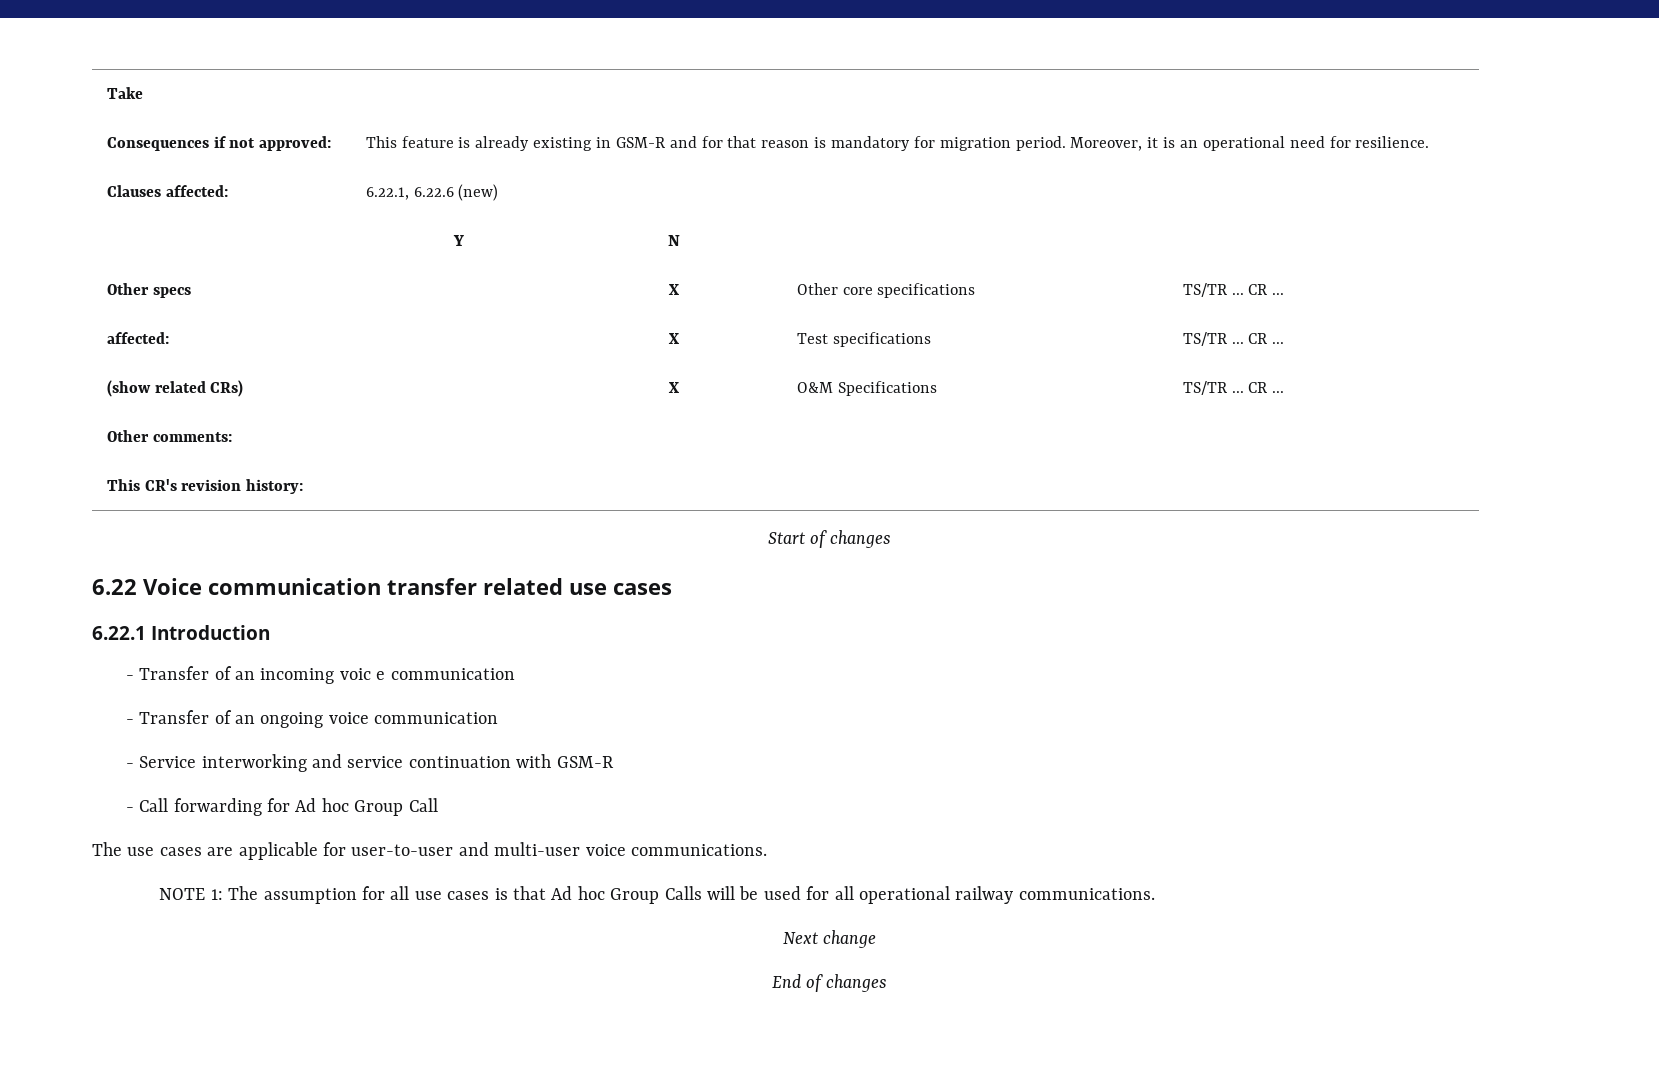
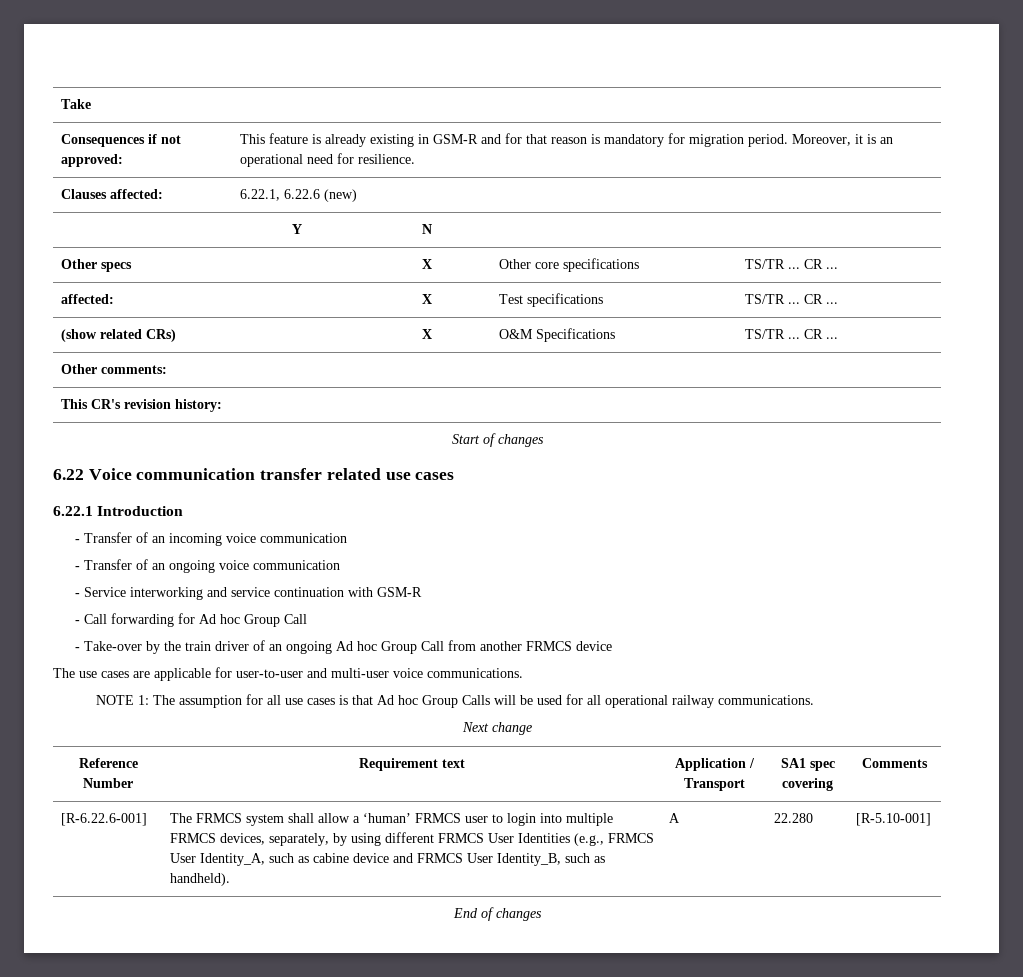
[339,668,386,680] voic e -> [225,533,256,543] voice
(438, 805) none -> [74,640,612,654] // - Take-over by the train driver of an ongoing Ad hoc Group Call from another FRMCS device
(877, 939) none -> [78,758,138,768] [83,778,133,788] [359,758,466,771] [674,758,755,771] [683,778,745,791] [780,758,835,771] [782,778,833,791] [862,758,928,768] [60,813,147,826] [169,813,613,826] [169,832,654,846] [169,853,605,866] [169,873,230,886] [668,813,680,823] [773,813,813,823] [855,813,931,826] // Reference Number | Requirement text | Application / Transport | SA1 spec covering | Comments // [R-6.22.6-001] | The FRMCS system shall allow a ‘human’ FRMCS user to login into multiple FRMCS devices, separately, by using different FRMCS User Identities (e.g., FRMCS User Identity_A, such as cabine device and FRMCS User Identity_B, such as handheld). | A | 22.280 | [R-5.10-001]

